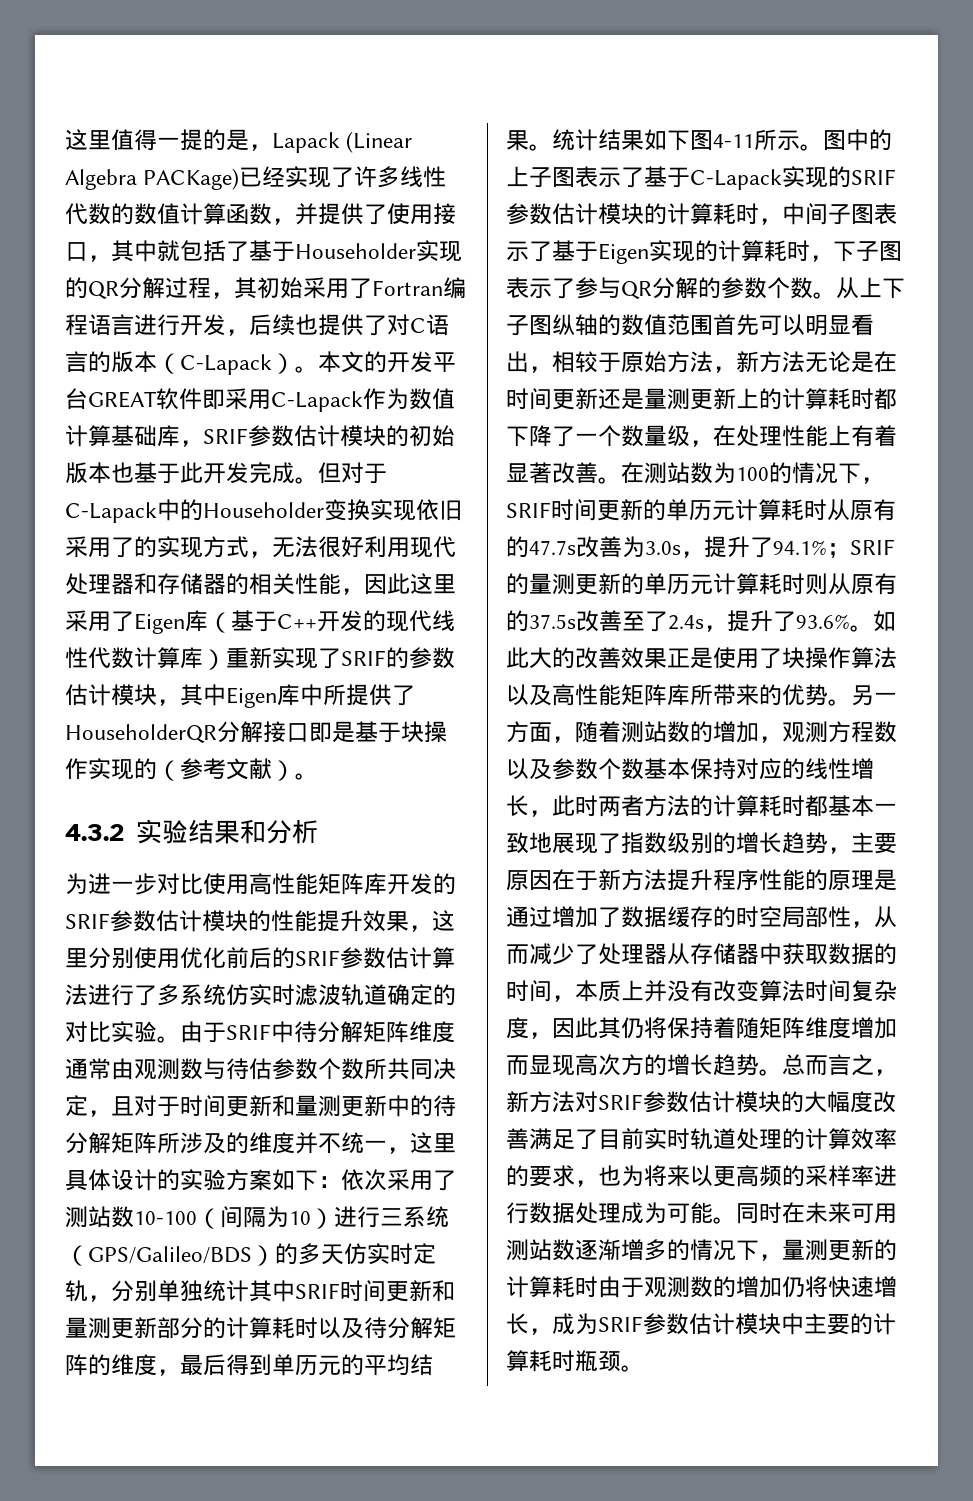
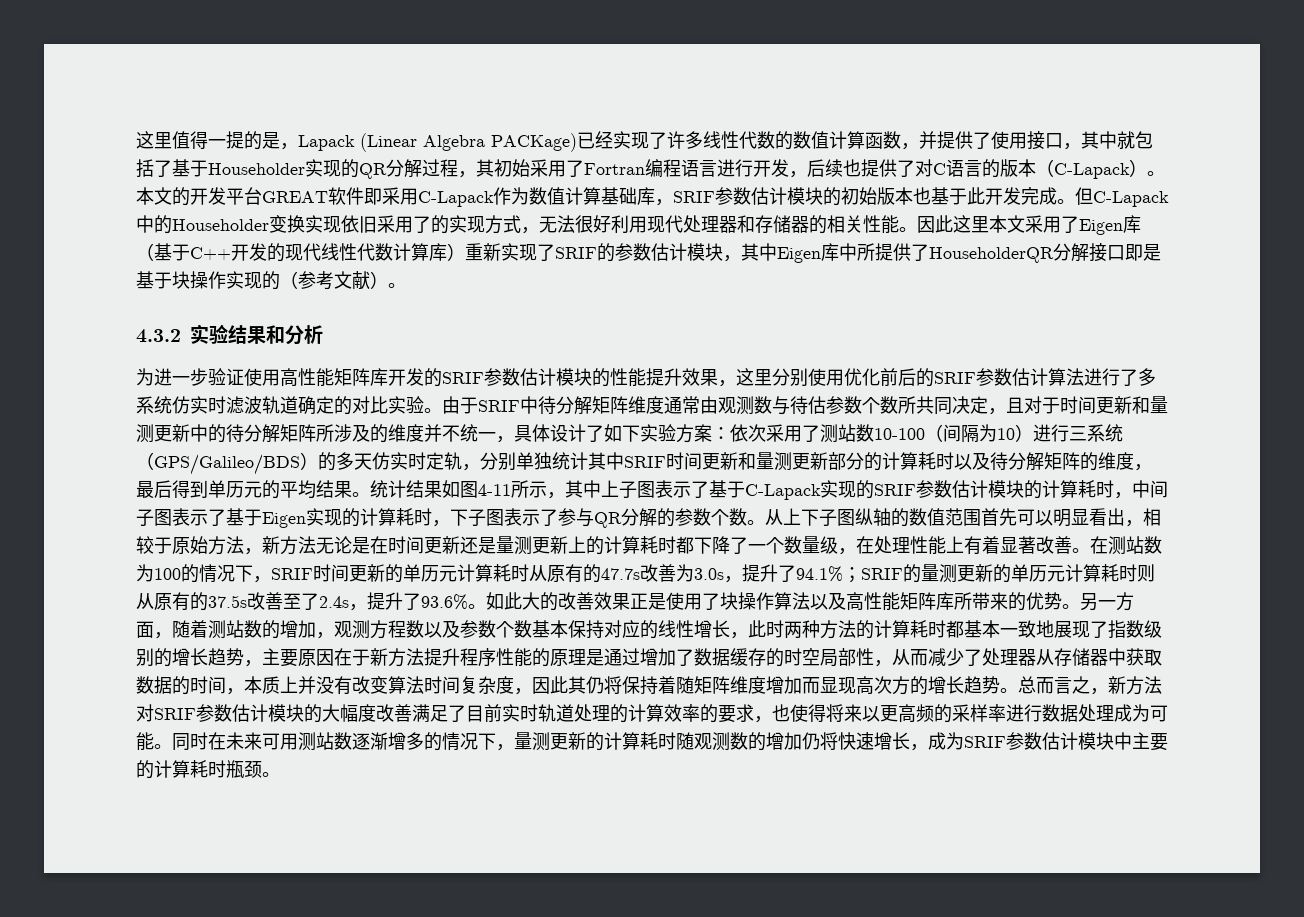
[341,462,387,484] 对于 -> (1093, 196) none
[341,588,364,595] ， -> [899,227,917,232] 。
(456, 584) none -> [989,215,1025,233] 本文
[157,873,203,895] 对比 -> [208,368,244,386] 验证
[410,1132,456,1153] 这里 -> (514, 439) none
[157,1169,180,1191] 的 -> [586,424,640,442] 了如下
[272,1169,318,1191] 如下 -> (712, 433) none
[667,130,690,151] 下 -> (460, 489) none
[800,129,892,151] 。图中的 -> [547,480,601,499] ，其中
[621,795,644,817] 者 -> [802,620,820,638] 种
[621,1165,644,1187] 为 -> [790,704,826,722] 使得
[598,1276,644,1298] 由于 -> [676,732,694,750] 随

